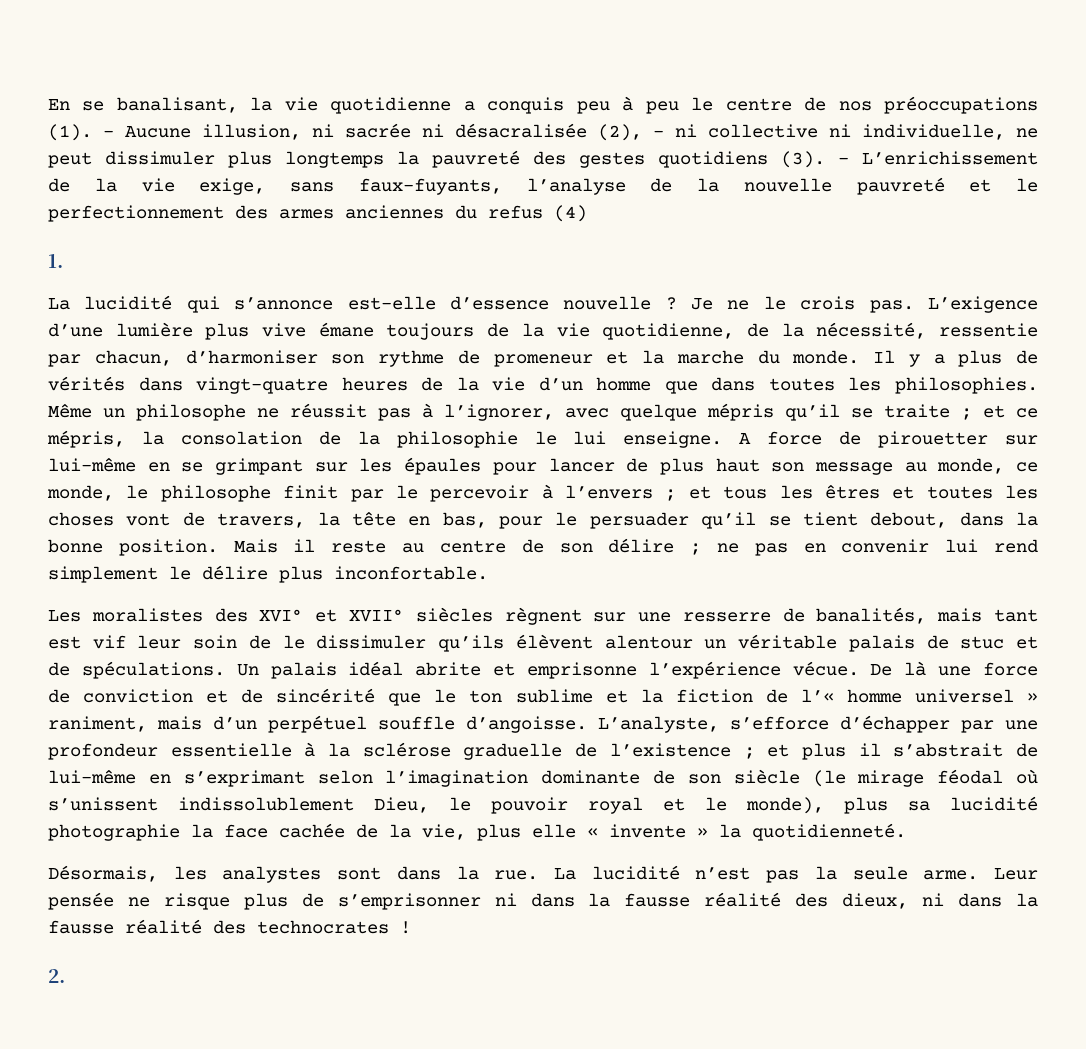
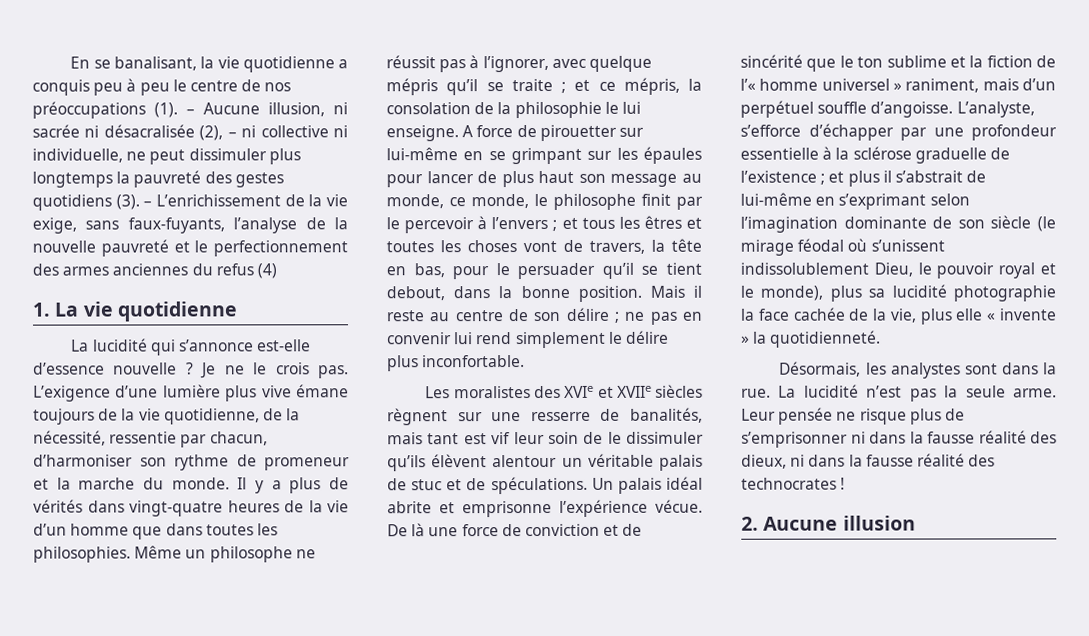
(63, 261) none -> [54,301,238,322] La vie quotidienne
[259,609,404,622] XVI° et XVII° -> [564,385,652,398] XVIe et XVIIe
(65, 976) none -> [763,515,916,531] Aucune illusion

